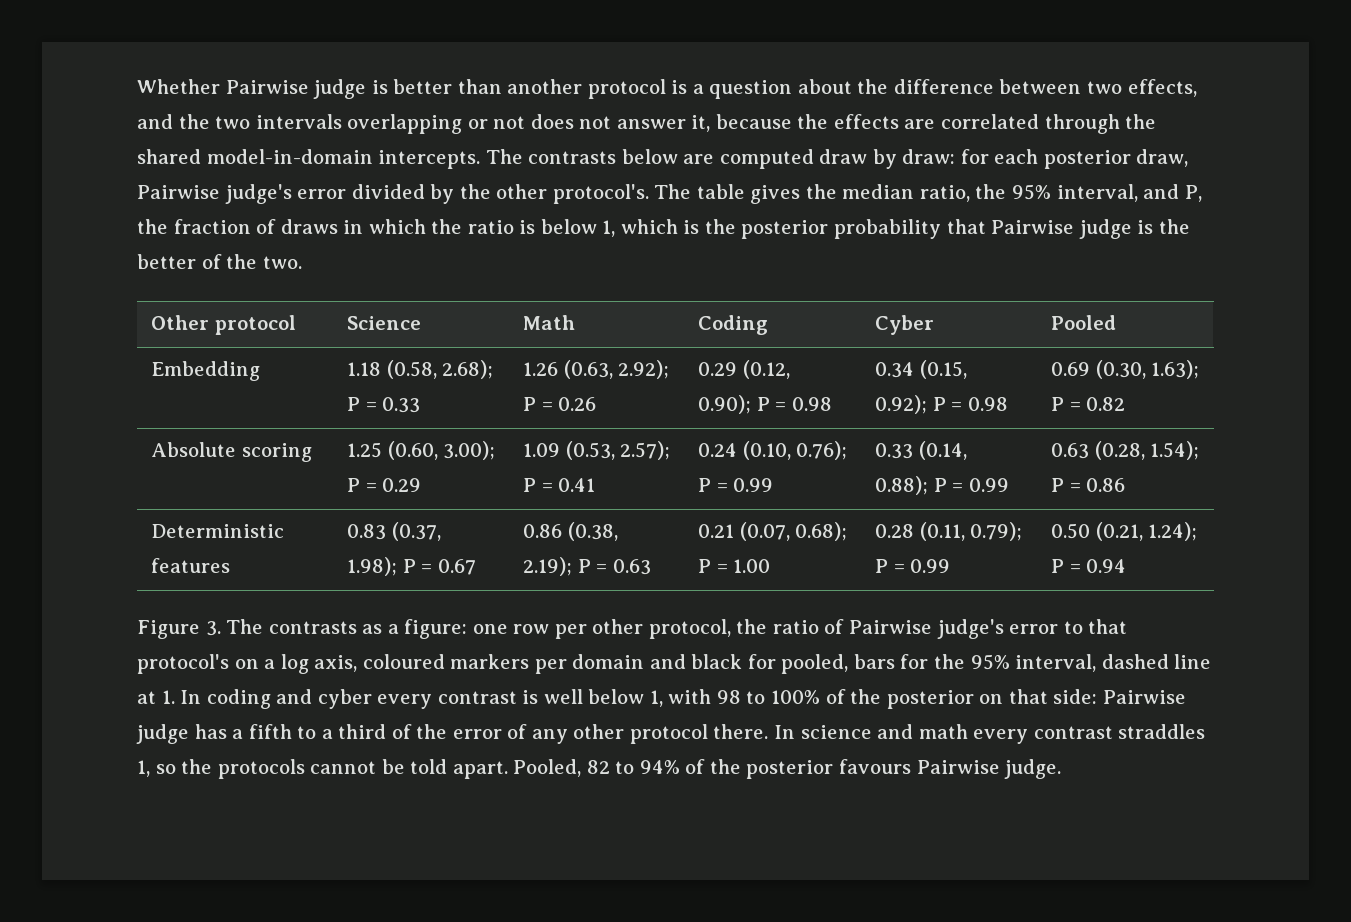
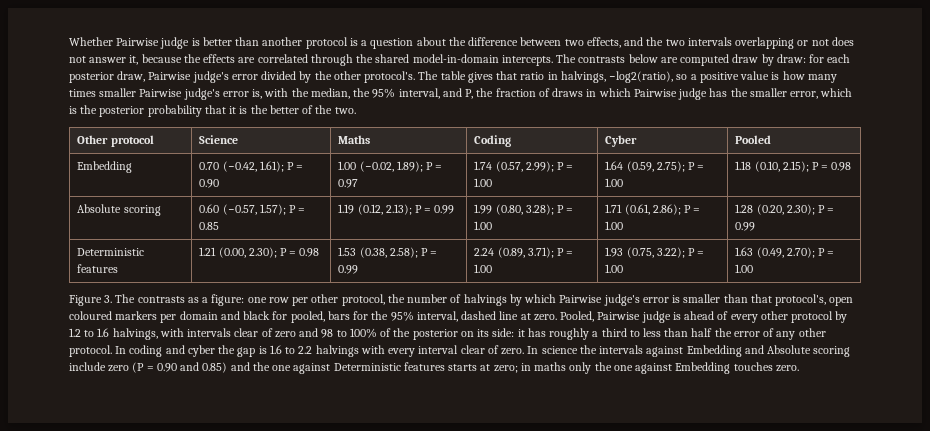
[805,184,970,202] the median ratio, -> [496,71,837,83] [69,88,350,100] that ratio in halvings, −log2(ratio), so a positive value is how many times smaller Pairwise judge's error is, with the median,
[431,219,616,237] the ratio is below 1, -> [633,88,819,100] Pairwise judge has the smaller error,
[991,219,1132,239] Pairwise judge -> [229,106,237,114] it
[523,315,576,330] Math -> [338,135,371,144] Maths
[347,360,494,379] [347,397,421,413] [523,360,670,379] [523,397,597,411] [698,360,790,379] [698,395,832,414] [875,360,967,379] [875,395,1008,414] [1051,360,1200,379] [1051,397,1126,411] [151,442,312,462] [347,441,496,460] [347,478,422,492] [523,441,671,460] [523,478,596,492] [698,441,848,460] [698,478,774,492] [875,441,967,460] [875,476,1009,495] [1051,441,1200,460] [1051,478,1126,492] [151,524,285,538] [151,558,231,573] [347,522,441,541] [347,557,476,576] [523,522,618,541] [523,557,651,576] [698,522,848,541] [698,559,771,573] [875,522,1023,541] [875,559,951,573] [1051,522,1198,541] [1051,559,1127,573] 1.18 (0.58, 2.68); P = 0.33 | 1.26 (0.63, 2.92); P = 0.26 | 0.29 (0.12, 0.90); P = 0.98 | 0.34 (0.15, 0.92); P = 0.98 | 0.69 (0.30, 1.63); P = 0.82 // Absolute scoring | 1.25 (0.60, 3.00); P = 0.29 | 1.09 (0.53, 2.57); P = 0.41 | 0.24 (0.10, 0.76); P = 0.99 | 0.33 (0.14, 0.88); P = 0.99 | 0.63 (0.28, 1.54); P = 0.86 // Deterministic features | 0.83 (0.37, 1.98); P = 0.67 | 0.86 (0.38, 2.19); P = 0.63 | 0.21 (0.07, 0.68); P = 1.00 | 0.28 (0.11, 0.79); P = 0.99 | 0.50 (0.21, 1.24); P = 0.94 -> [199,161,304,172] [199,179,220,188] [338,161,443,172] [338,179,359,188] [474,161,574,172] [474,178,493,187] [605,161,705,172] [605,178,624,187] [735,161,852,172] [77,204,161,216] [199,204,306,215] [199,222,220,230] [338,204,455,215] [474,204,574,215] [474,221,493,230] [605,204,701,215] [605,221,624,230] [735,204,835,215] [735,222,756,231] [77,248,145,256] [77,264,119,273] [199,247,320,258] [338,247,438,258] [338,265,359,274] [474,247,574,258] [474,264,493,273] [605,247,705,258] [605,264,624,273] [735,247,835,258] [735,264,754,273] 0.70 (−0.42, 1.61); P = 0.90 | 1.00 (−0.02, 1.89); P = 0.97 | 1.74 (0.57, 2.99); P = 1.00 | 1.64 (0.59, 2.75); P = 1.00 | 1.18 (0.10, 2.15); P = 0.98 // Absolute scoring | 0.60 (−0.57, 1.57); P = 0.85 | 1.19 (0.12, 2.13); P = 0.99 | 1.99 (0.80, 3.28); P = 1.00 | 1.71 (0.61, 2.86); P = 1.00 | 1.28 (0.20, 2.30); P = 0.99 // Deterministic features | 1.21 (0.00, 2.30); P = 0.98 | 1.53 (0.38, 2.58); P = 0.99 | 2.24 (0.89, 3.71); P = 1.00 | 1.93 (0.75, 3.22); P = 1.00 | 1.63 (0.49, 2.70); P = 1.00
[772,619,1128,639] [137,654,358,674] ratio of Pairwise judge's error to that protocol's on a log axis, -> [407,294,854,306] number of halvings by which Pairwise judge's error is smaller than that protocol's, open
[161,689,712,709] 1. In coding and cyber every contrast is well below 1, with -> [533,311,848,323] [69,328,319,340] zero. Pooled, Pairwise judge is ahead of every other protocol by 1.2 to 1.6 halvings, with intervals clear of zero and
[1008,689,1186,704] [136,724,412,744] that side: Pairwise judge has a fifth to a third of -> [477,328,713,340] its side: it has roughly a third to less than half
[629,724,1206,744] [137,759,1062,779] protocol there. In science and math every contrast straddles 1, so the protocols cannot be told apart. Pooled, 82 to 94% of the posterior favours Pairwise judge. -> [69,345,851,357] [69,362,799,374] protocol. In coding and cyber the gap is 1.6 to 2.2 halvings with every interval clear of zero. In science the intervals against Embedding and Absolute scoring include zero (P = 0.90 and 0.85) and the one against Deterministic features starts at zero; in maths only the one against Embedding touches zero.

